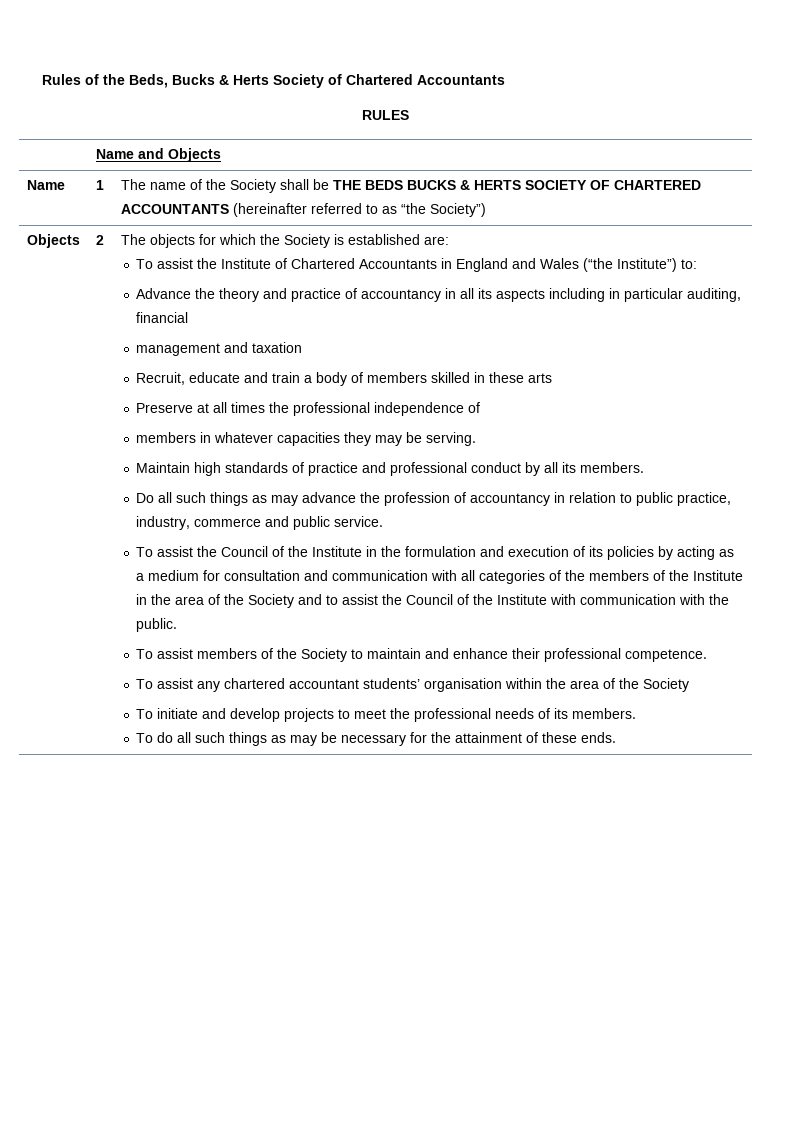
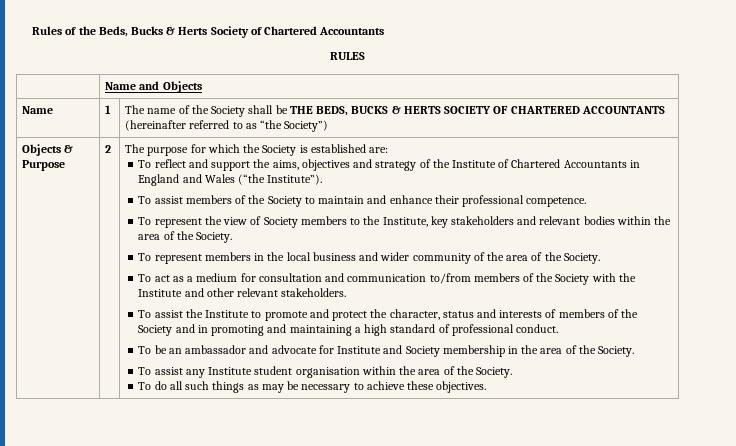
[364,180,403,190] BEDS -> [316,106,349,116] BEDS,
(80, 241) none -> [64,145,74,153] [22,160,66,171] & Purpose
[149,234,195,248] objects -> [147,147,189,156] purpose
[157,258,194,269] assist -> [154,159,431,171] reflect and support the aims, objectives and strategy of
[617,258,698,272] [136,288,742,302] [136,312,189,323] [136,342,303,356] [136,372,553,386] [136,402,481,416] [136,432,477,446] [136,462,645,476] [136,492,732,506] [136,516,384,530] [136,546,735,560] [136,570,744,584] [136,594,730,608] [136,618,178,632] Institute”) to: // Advance the theory and practice of accountancy in all its aspects including in particular auditing, financial // management and taxation // Recruit, educate and train a body of members skilled in these arts // Preserve at all times the professional independence of // members in whatever capacities they may be serving. // Maintain high standards of practice and professional conduct by all its members. // Do all such things as may advance the profession of accountancy in relation to public practice, industry, commerce and public service. // To assist the Council of the Institute in the formulation and execution of its policies by acting as a medium for consultation and communication with all categories of the members of the Institute in the area of the Society and to assist the Council of the Institute with communication with the public. -> [267,174,323,185] Institute”).
(708, 655) none -> [138,216,672,228] [138,231,233,243] [138,252,600,264] [138,273,636,285] [138,288,347,297] [138,309,639,321] [138,324,558,336] [138,345,635,357] // To represent the view of Society members to the Institute, key stakeholders and relevant bodies within the area of the Society. // To represent members in the local business and wider community of the area of the Society. // To act as a medium for consultation and communication to/from members of the Society with the Institute and other relevant stakeholders. // To assist the Institute to promote and protect the character, status and interests of members of the Society and in promoting and maintaining a high standard of professional conduct. // To be an ambassador and advocate for Institute and Society membership in the area of the Society.
[224,678,421,689] chartered accountant students’ -> [208,366,293,375] Institute student
[643,678,690,692] [136,708,637,722] Society // To initiate and develop projects to meet the professional needs of its members. -> [475,367,512,378] Society.
[410,732,617,743] for the attainment of these ends. -> [353,381,487,393] to achieve these objectives.

